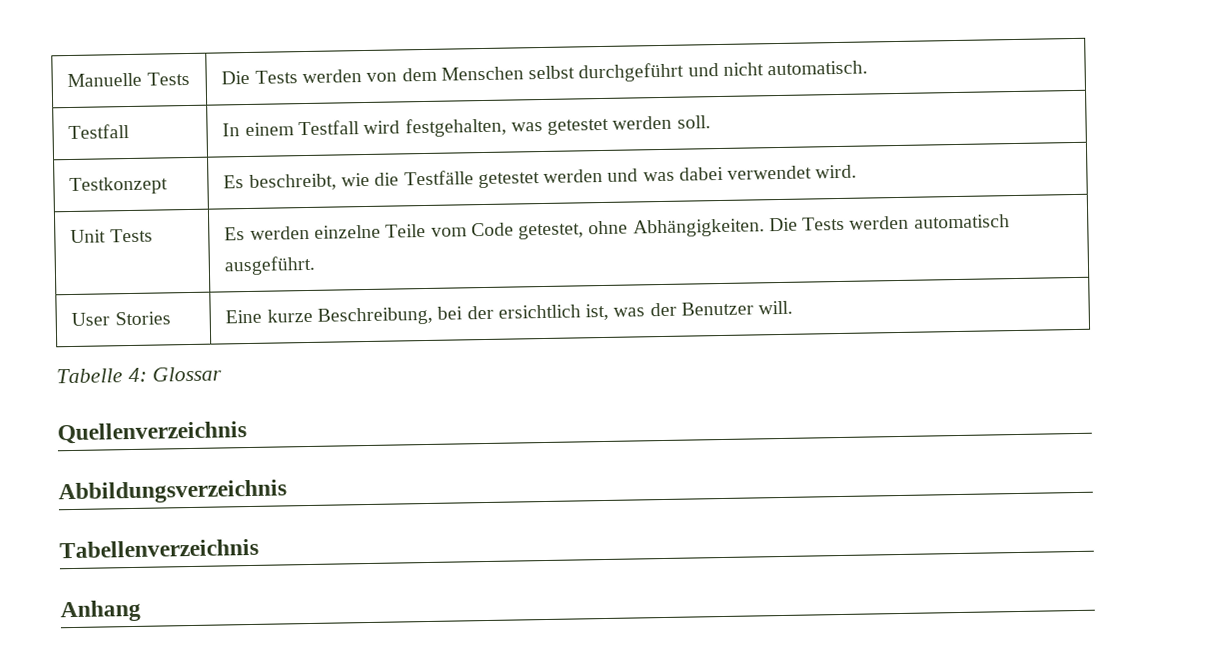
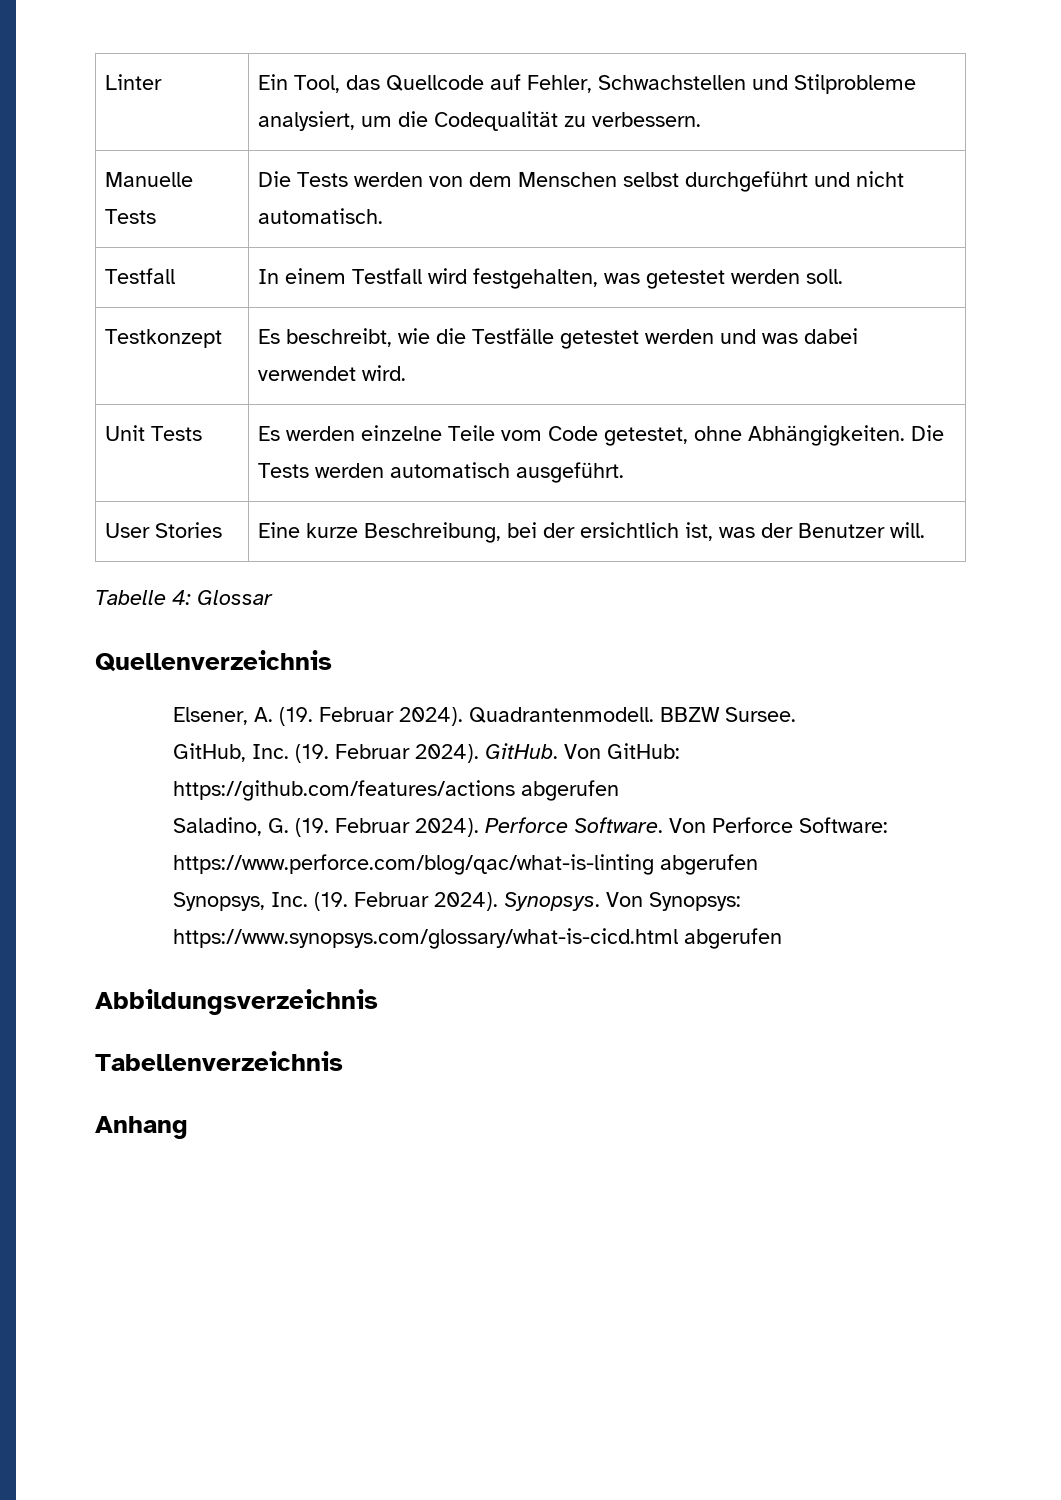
(67, 80) none -> [104,74,162,90] [257,74,916,94] [257,111,701,131] Linter | Ein Tool, das Quellcode auf Fehler, Schwachstellen und Stilprobleme analysiert, um die Codequalität zu verbessern. //
(247, 433) none -> [173,707,797,726] [173,743,681,763] [173,780,620,801] [173,817,889,837] [173,854,759,875] [173,892,742,911] [173,928,783,949] // Elsener, A. (19. Februar 2024). Quadrantenmodell. BBZW Sursee. // GitHub, Inc. (19. Februar 2024). GitHub. Von GitHub: https://github.com/features/actions abgerufen // Saladino, G. (19. Februar 2024). Perforce Software. Von Perforce Software: https://www.perforce.com/blog/qac/what-is-linting abgerufen // Synopsys, Inc. (19. Februar 2024). Synopsys. Von Synopsys: https://www.synopsys.com/glossary/what-is-cicd.html abgerufen

